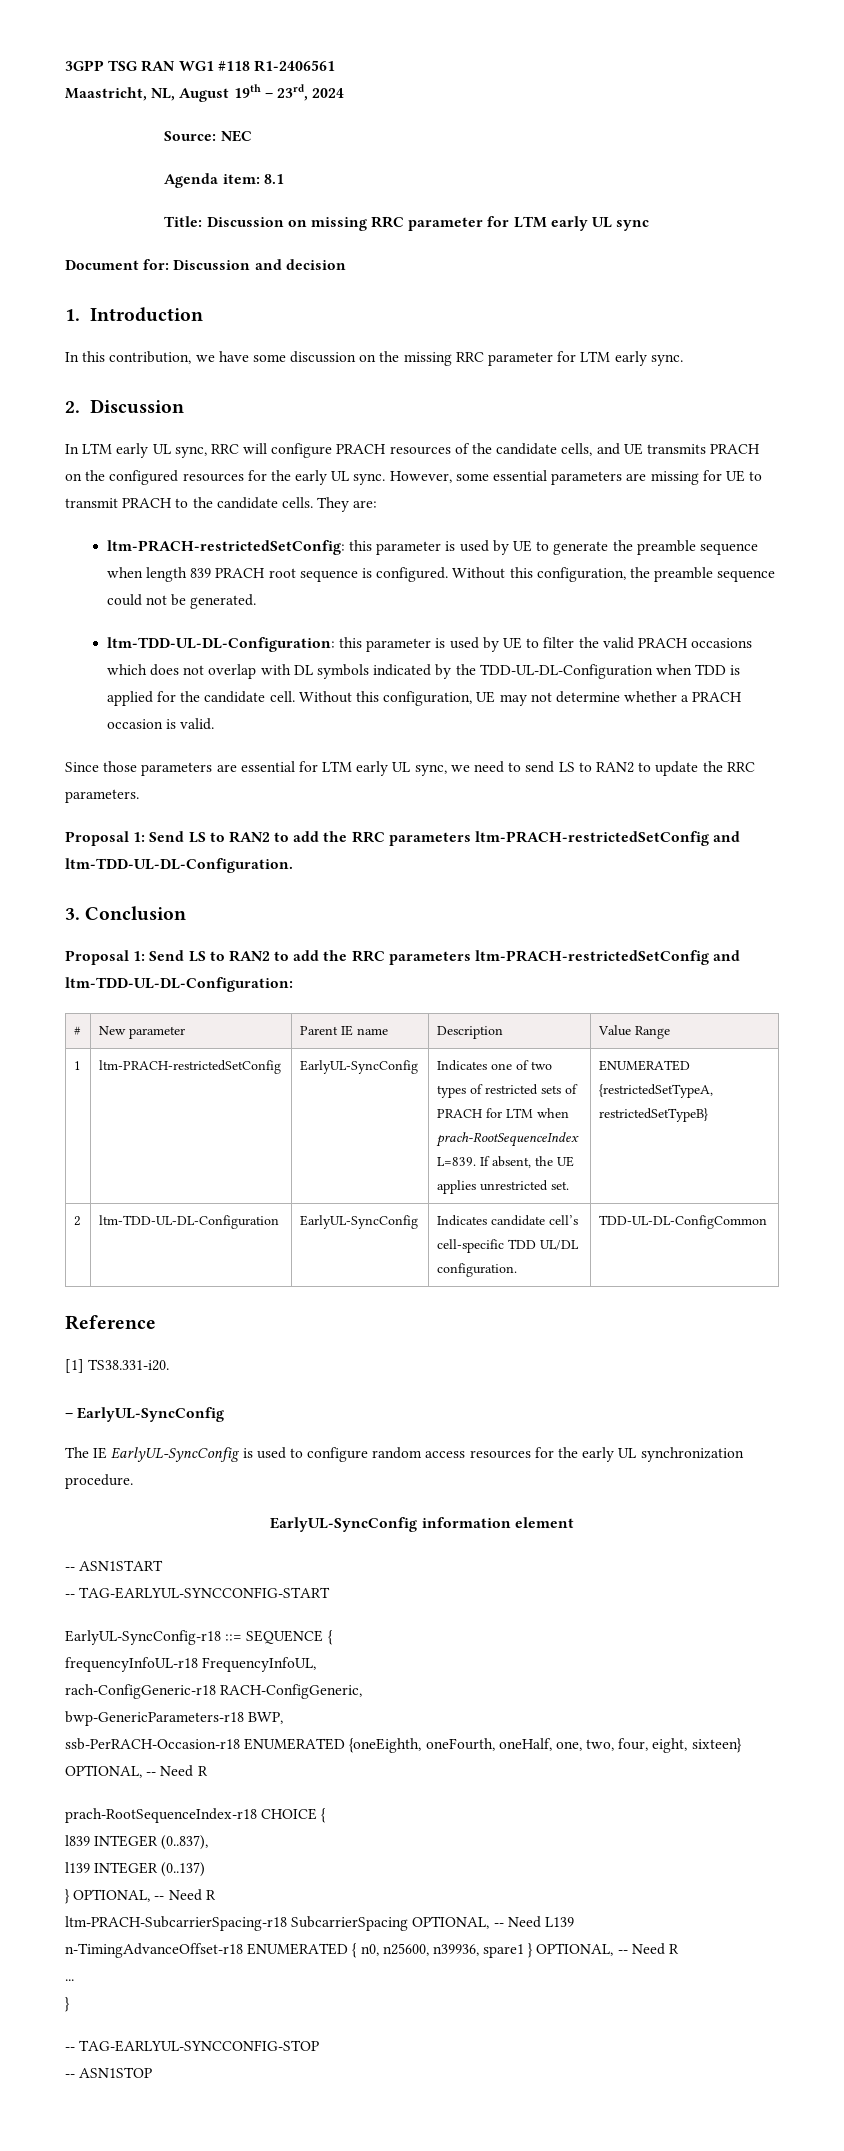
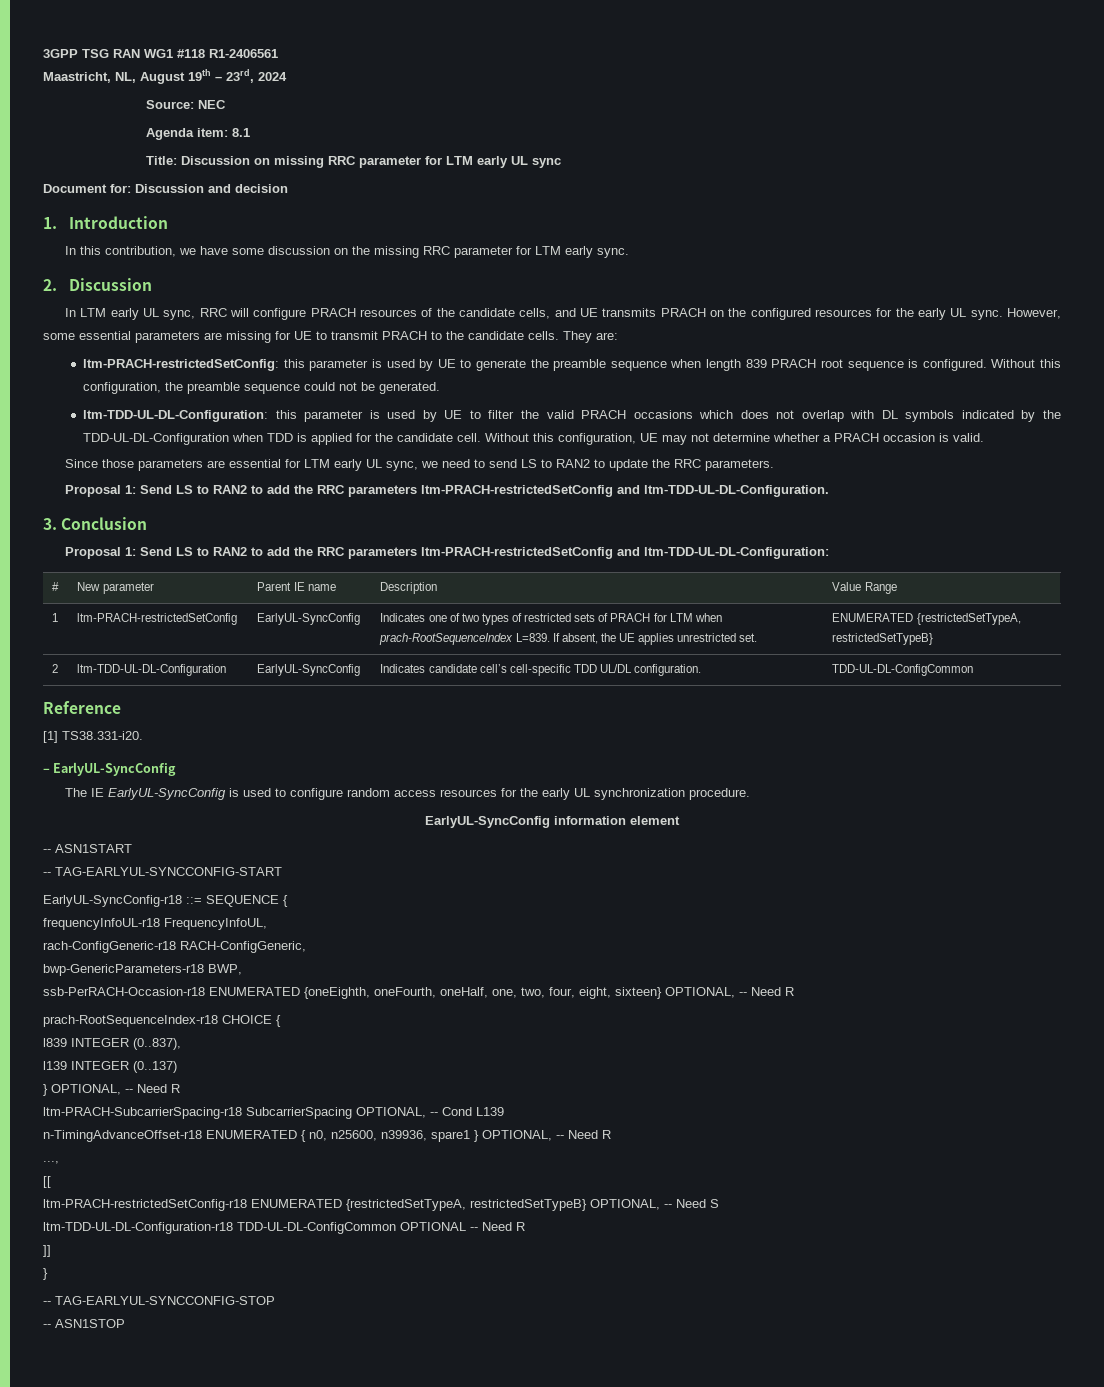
[507,1916,541,1928] Need -> [442,1107,472,1116] Cond
[65,1979,74,1981] ... -> [43,1161,59,1164] [43,1176,51,1188] [43,1199,719,1211] [43,1222,525,1234] [43,1245,51,1257] ..., // [[ // ltm-PRACH-restrictedSetConfig-r18 ENUMERATED {restrictedSetTypeA, restrictedSetTypeB} OPTIONAL, -- Need S // ltm-TDD-UL-DL-Configuration-r18 TDD-UL-DL-ConfigCommon OPTIONAL -- Need R // ]]

